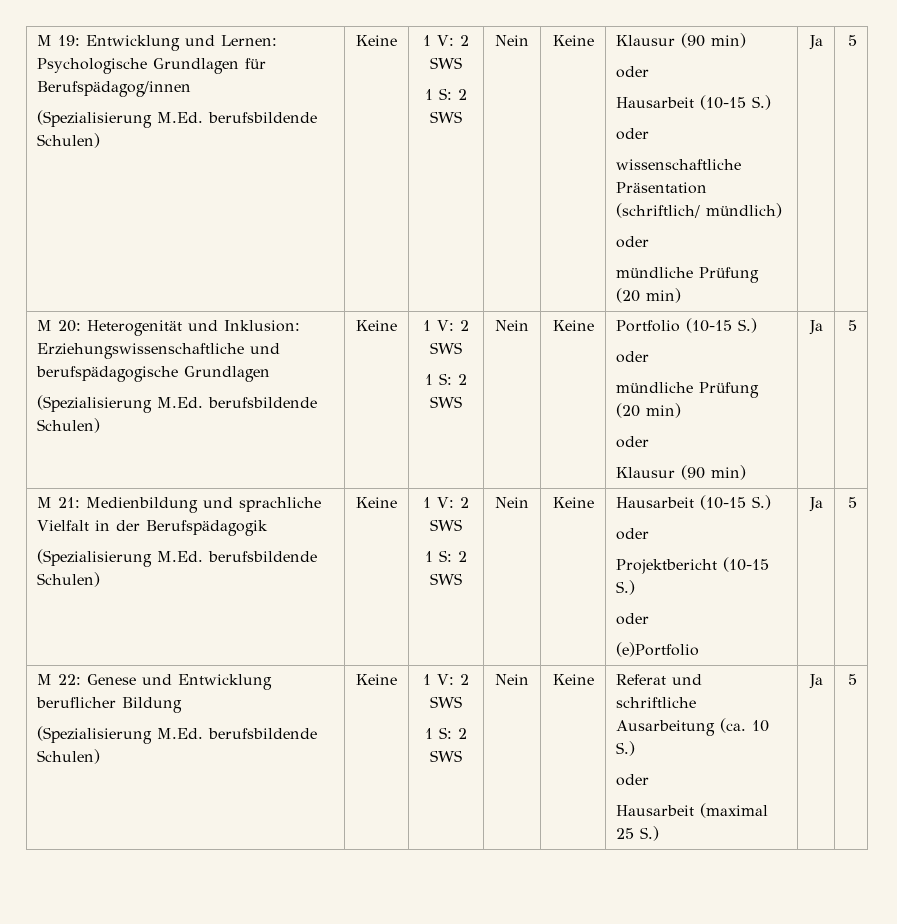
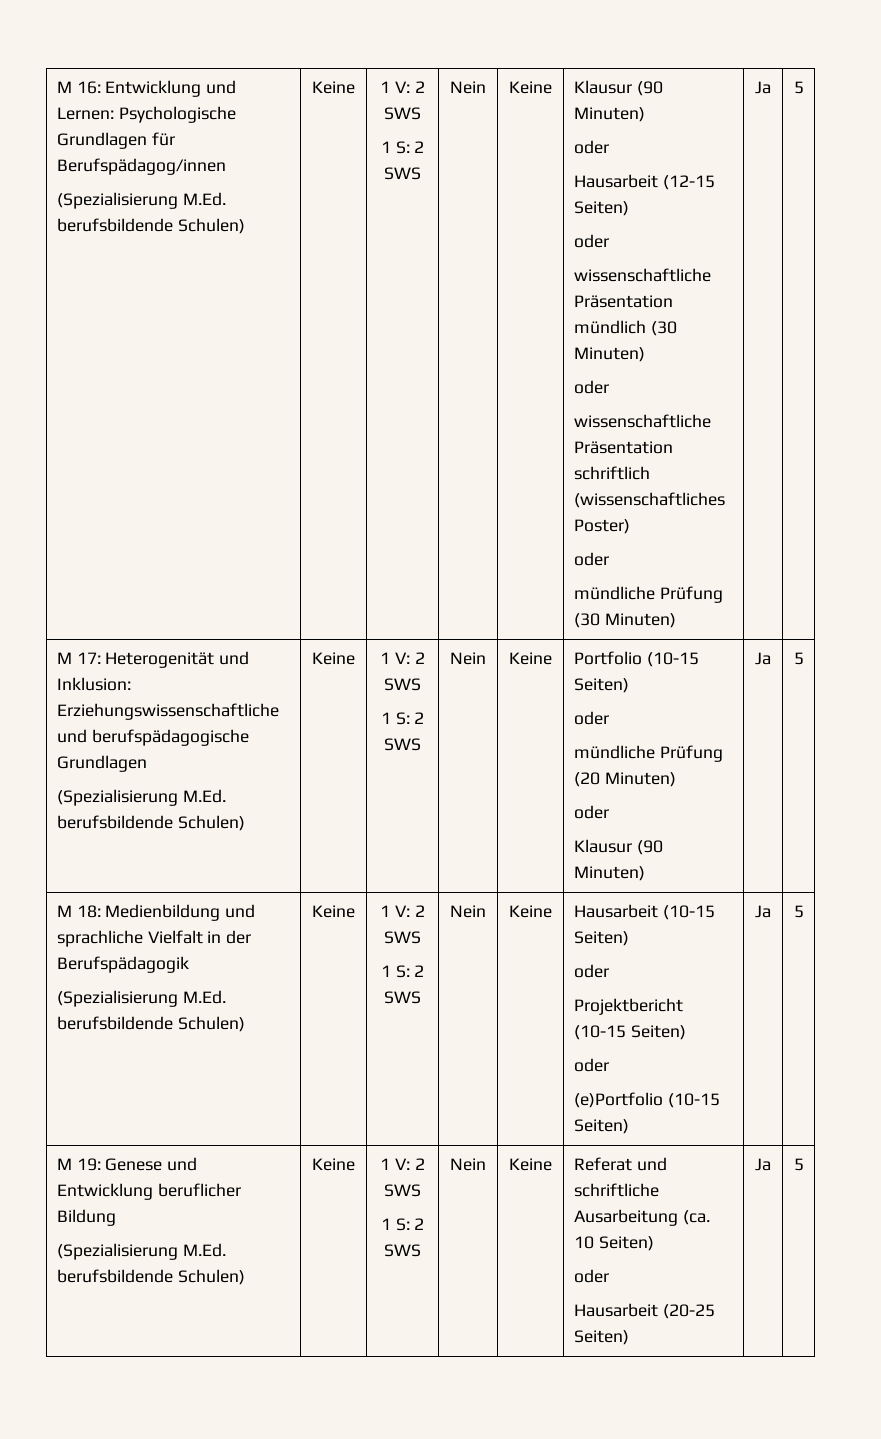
[37,35,81,46] M 19: -> [56,81,101,94] M 16:
[711,33,747,48] [616,66,650,78] [616,95,772,110] [616,128,650,140] [616,159,742,170] [616,182,708,194] [616,203,783,218] [616,236,650,248] [616,267,760,283] [616,288,682,303] [808,35,823,50] [847,35,857,46] [37,320,82,332] min) // oder // Hausarbeit (10-15 S.) // oder // wissenschaftliche Präsentation (schriftlich/ mündlich) // oder // mündliche Prüfung (20 min) | Ja | 5 // M 20: -> [573,107,645,122] [573,140,609,154] [573,174,715,190] [573,201,629,216] [573,234,609,248] [573,268,711,282] [573,295,673,308] [573,320,677,336] [573,347,645,362] [573,380,609,394] [573,414,711,428] [573,441,673,454] [573,466,650,480] [573,492,725,508] [573,519,630,534] [573,552,609,566] [573,586,723,603] [573,613,676,628] [755,81,771,94] [794,81,805,94] [56,652,101,664] Minuten) // oder // Hausarbeit (12-15 Seiten) // oder // wissenschaftliche Präsentation mündlich (30 Minuten) // oder // wissenschaftliche Präsentation schriftlich (wissenschaftliches Poster) // oder // mündliche Prüfung (30 Minuten) | Ja | 5 // M 17:
[738,318,758,333] [616,351,650,363] [616,382,760,398] [616,403,682,418] S.) // oder // mündliche Prüfung (20 min) -> [573,678,629,693] [573,711,609,725] [573,745,723,762] [573,772,676,787] Seiten) // oder // mündliche Prüfung (20 Minuten)
[711,465,747,480] [808,320,823,335] [847,320,857,331] [37,497,81,508] min) | Ja | 5 // M 21: -> [573,866,645,881] [755,652,771,665] [794,652,805,665] [56,905,101,918] Minuten) | Ja | 5 // M 18:
[752,495,772,510] S.) -> [573,931,629,946] Seiten)
[616,580,636,595] S.) -> [630,1025,686,1040] Seiten)
[808,497,823,512] [847,497,857,508] [37,674,82,685] | Ja | 5 // M 22: -> [667,1093,720,1108] [573,1119,629,1134] [755,905,771,918] [794,905,805,918] [56,1158,101,1171] (10-15 Seiten) | Ja | 5 // M 19:
[616,741,636,756] [616,774,650,786] [616,803,769,818] [616,826,660,841] S.) // oder // Hausarbeit (maximal 25 S.) -> [598,1236,654,1251] [573,1269,609,1283] [573,1303,715,1319] [573,1330,629,1345] Seiten) // oder // Hausarbeit (20-25 Seiten)

